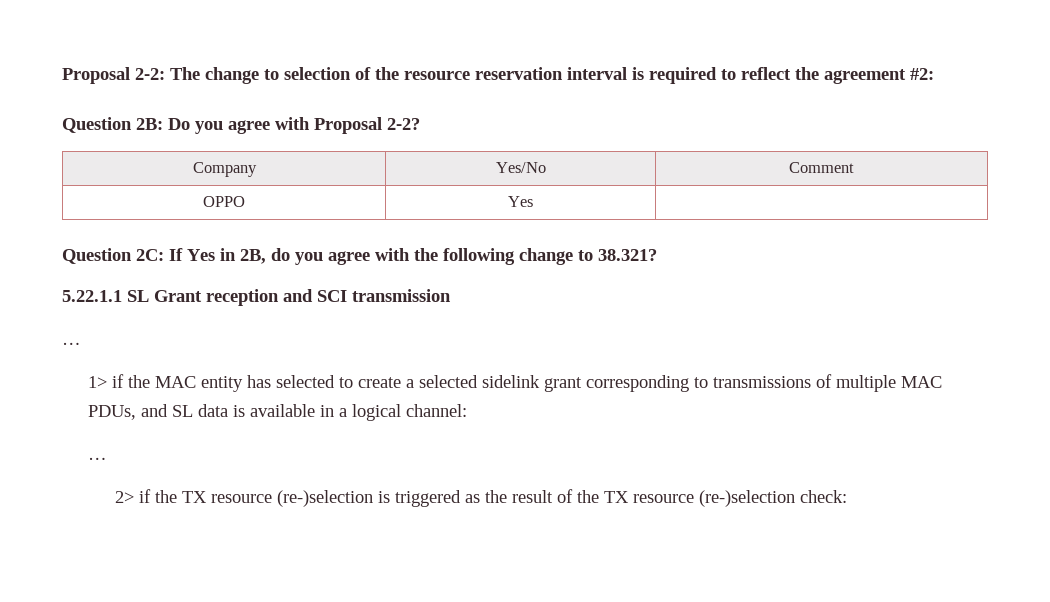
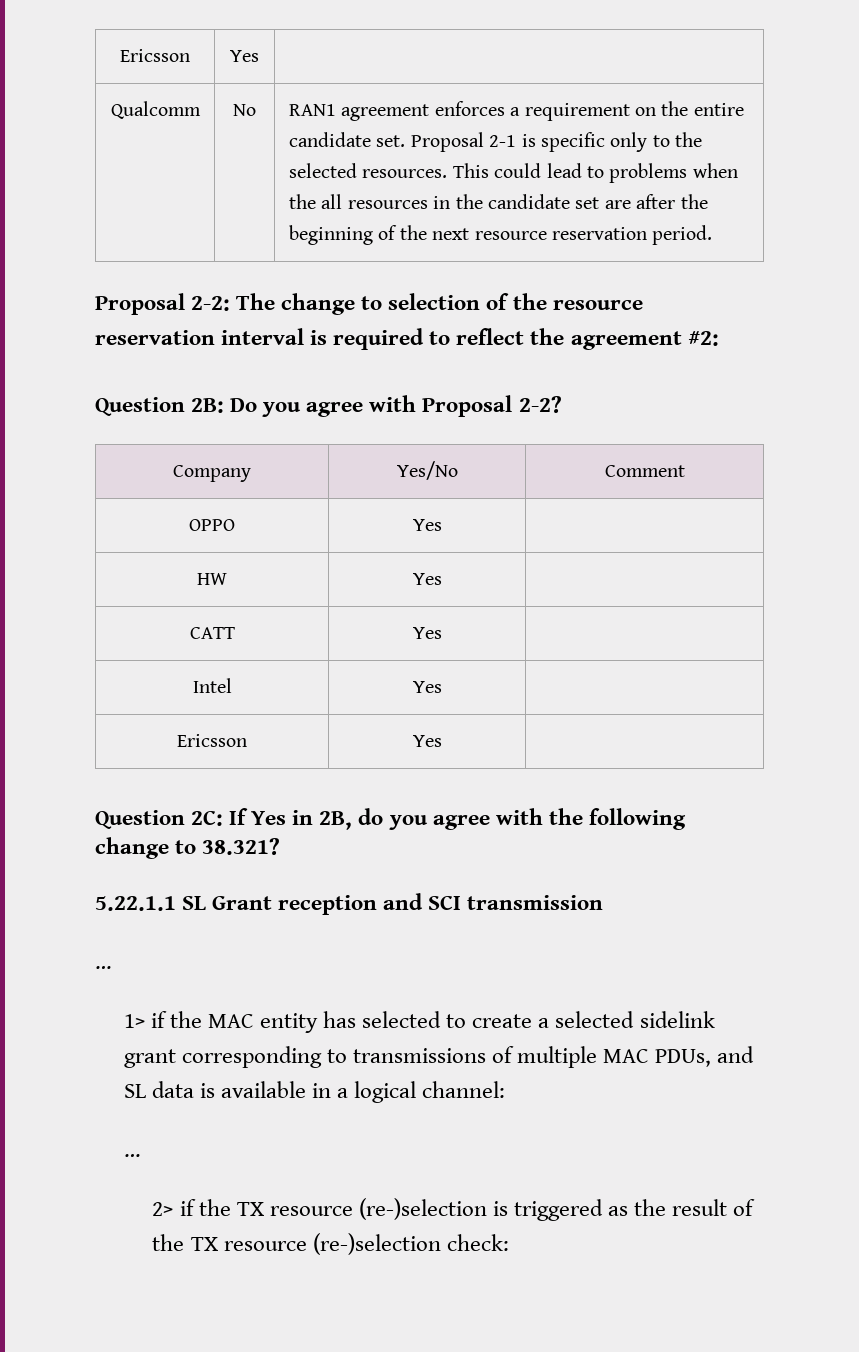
(62, 75) none -> [120,49,190,62] [230,50,259,62] [110,101,201,119] [233,104,256,116] [288,101,744,121] [288,132,703,152] [288,163,738,183] [288,194,708,209] [288,225,713,245] Ericsson | Yes | // Qualcomm | No | RAN1 agreement enforces a requirement on the entire candidate set. Proposal 2-1 is specific only to the selected resources. This could lead to problems when the all resources in the candidate set are after the beginning of the next resource reservation period. //
(533, 201) none -> [197,573,227,585] [412,573,442,585] [189,627,235,639] [412,627,442,639] [192,678,232,693] [412,681,442,693] [177,734,247,747] [412,735,442,747] // HW | Yes | // CATT | Yes | // Intel | Yes | // Ericsson | Yes |

